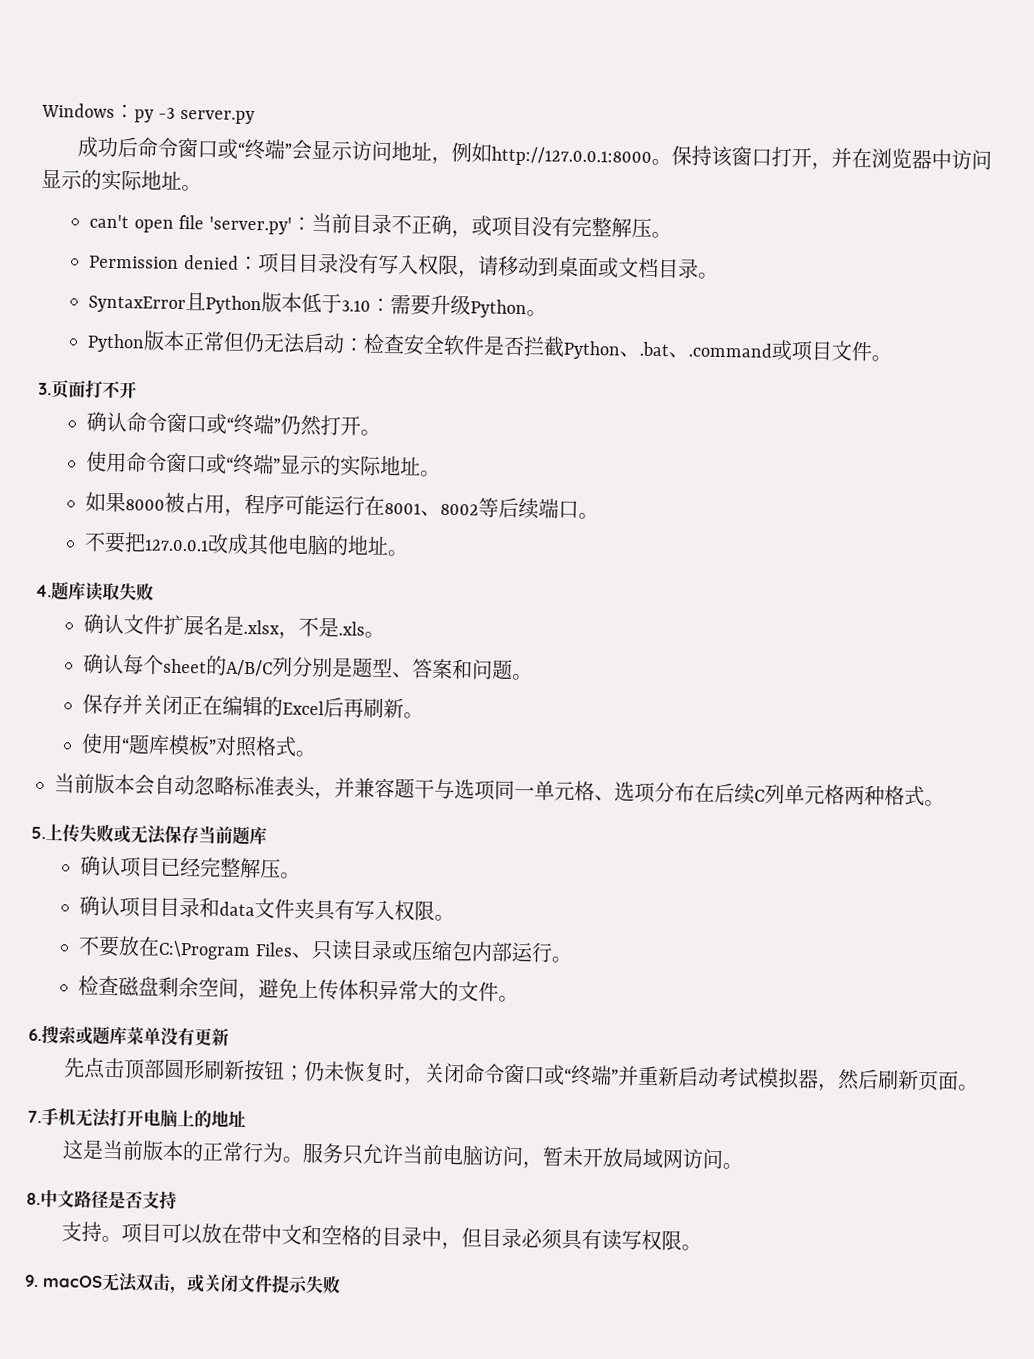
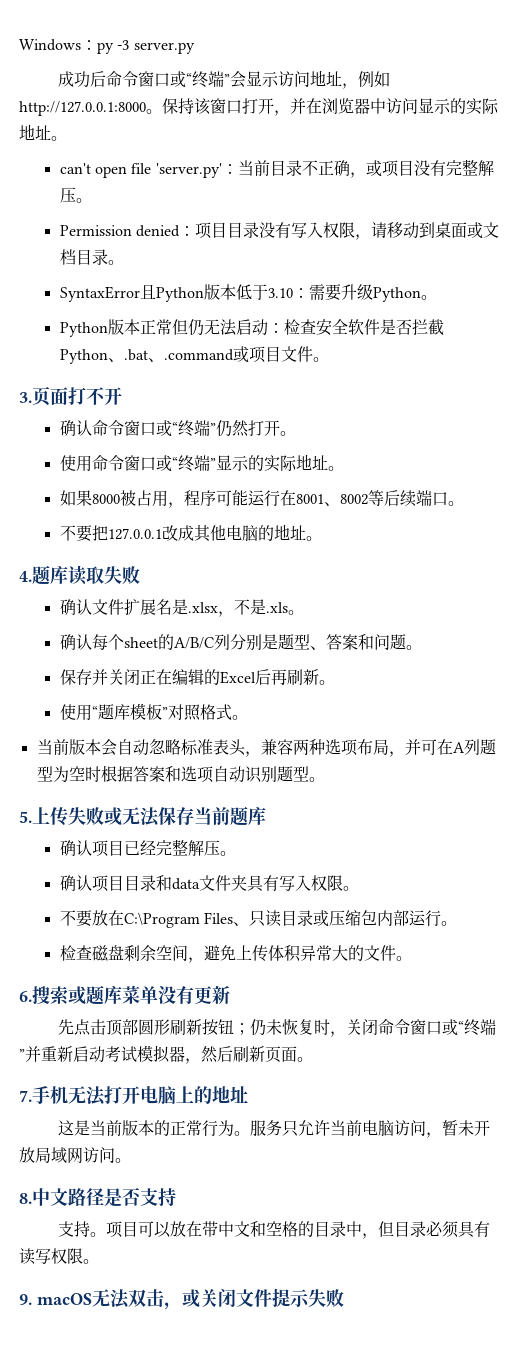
[334,777,925,807] 并兼容题干与选项同一单元格、选项分布在后续C列单元格两种格式 -> [260,739,496,757] [36,765,309,783] 兼容两种选项布局，并可在A列题型为空时根据答案和选项自动识别题型

